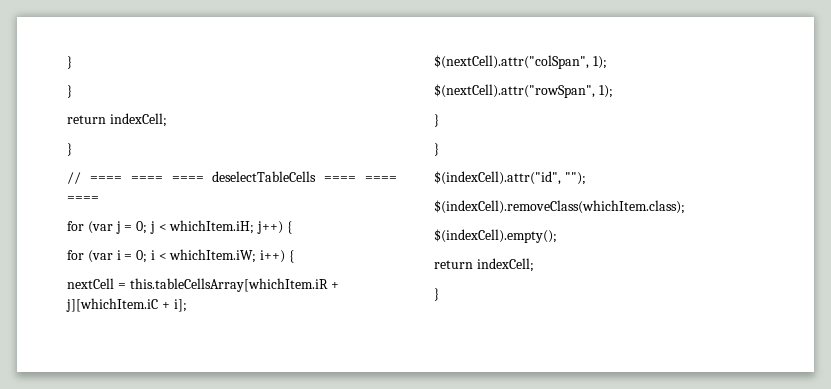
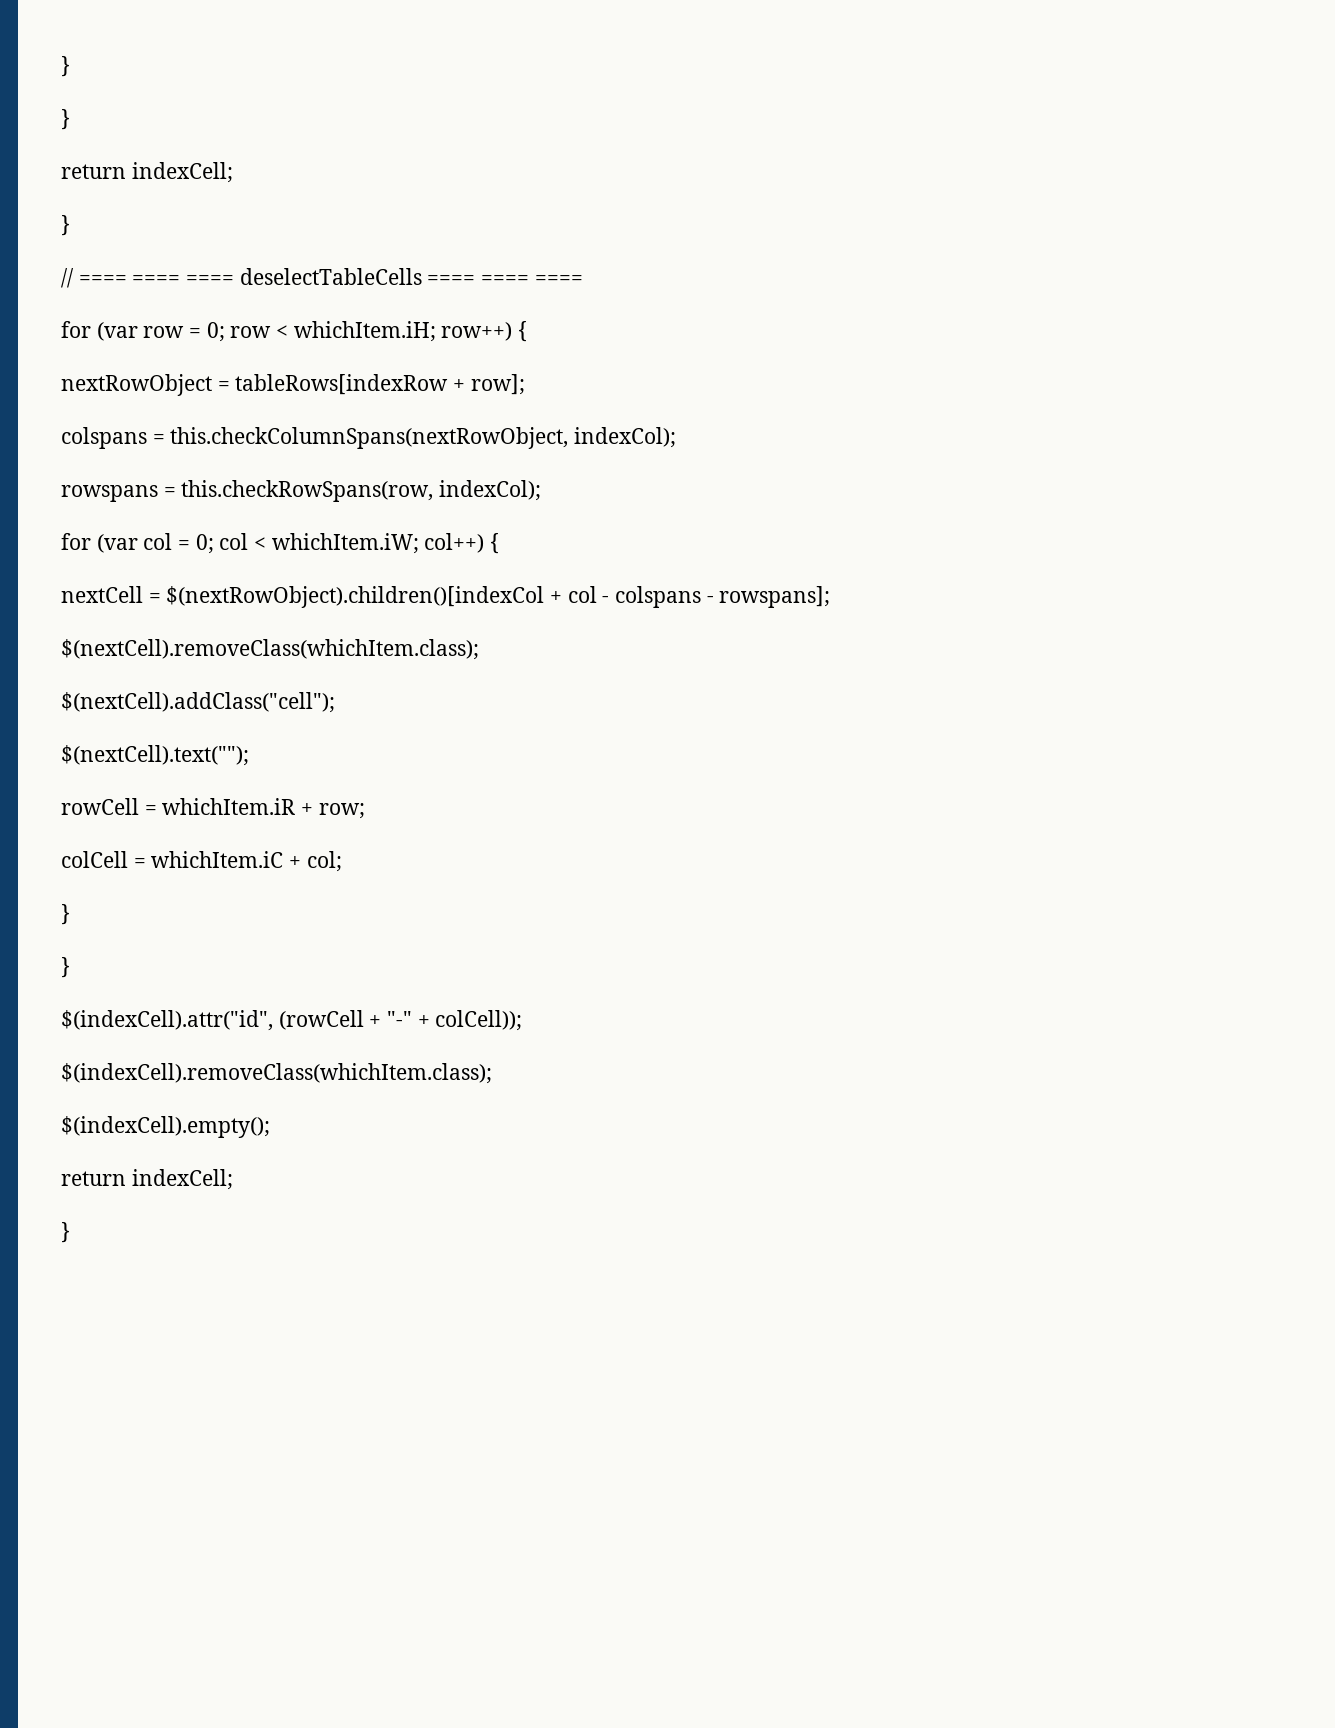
[115,221,155,234] j = 0; j -> [143,322,272,342] row = 0; row
[257,221,293,234] [67,250,155,263] j++) { // for (var i = 0; i -> [441,321,528,342] [61,374,525,396] [61,427,677,449] [61,480,542,502] [61,533,249,554] row++) { // nextRowObject = tableRows[indexRow + row]; // colspans = this.checkColumnSpans(nextRowObject, indexCol); // rowspans = this.checkRowSpans(row, indexCol); // for (var col = 0; col
[260,250,286,263] i++) -> [424,533,485,553] col++)
[129,278,340,292] [66,298,187,312] [434,55,607,69] [434,84,613,98] [434,114,439,127] [434,143,439,156] [434,171,586,185] this.tableCellsArray[whichItem.iR + j][whichItem.iC + i]; // $(nextCell).attr("colSpan", 1); // $(nextCell).attr("rowSpan", 1); // } // } // $(indexCell).attr("id", ""); -> [166,586,831,608] [61,639,479,660] [61,692,335,713] [61,745,249,766] [61,798,365,819] [61,851,342,872] [61,904,70,925] [61,957,70,978] [61,1010,523,1031] $(nextRowObject).children()[indexCol + col - colspans - rowspans]; // $(nextCell).removeClass(whichItem.class); // $(nextCell).addClass("cell"); // $(nextCell).text(""); // rowCell = whichItem.iR + row; // colCell = whichItem.iC + col; // } // } // $(indexCell).attr("id", (rowCell + "-" + colCell));

